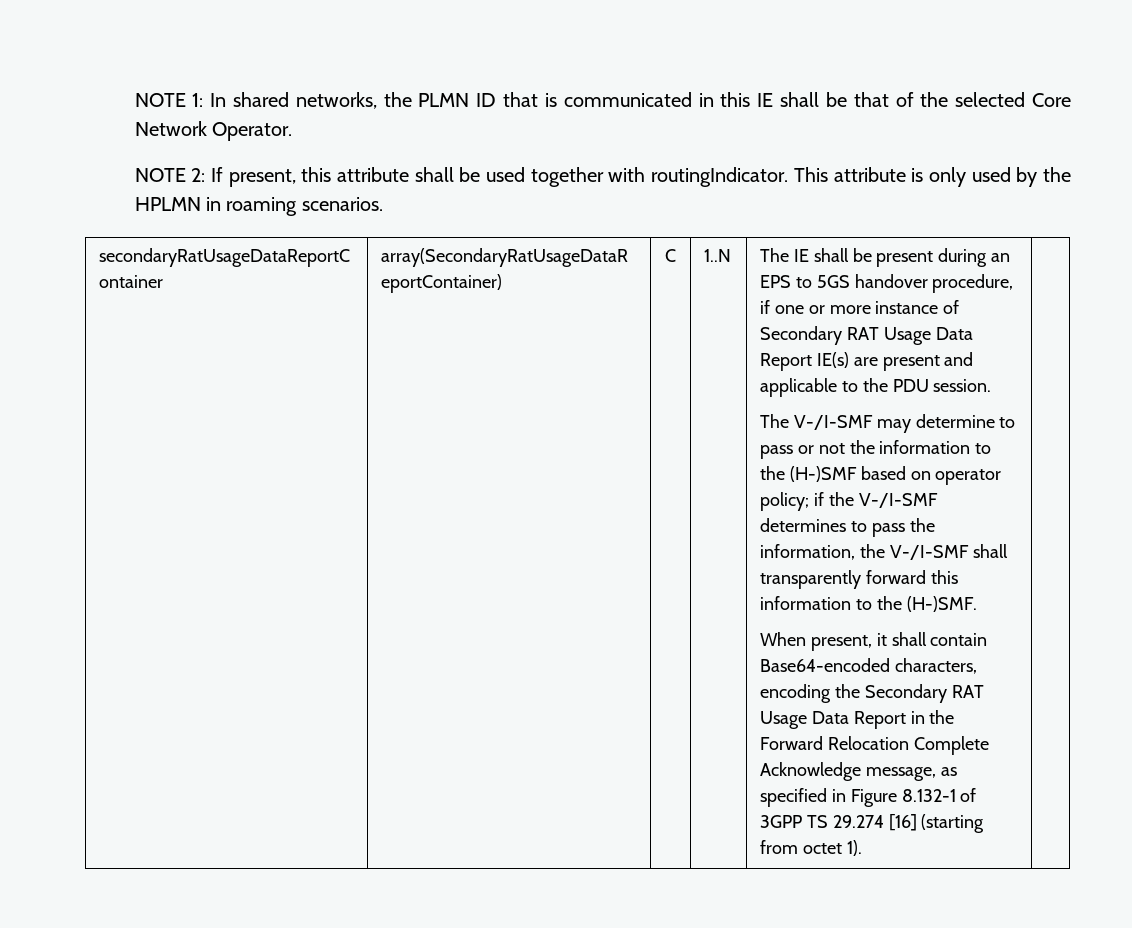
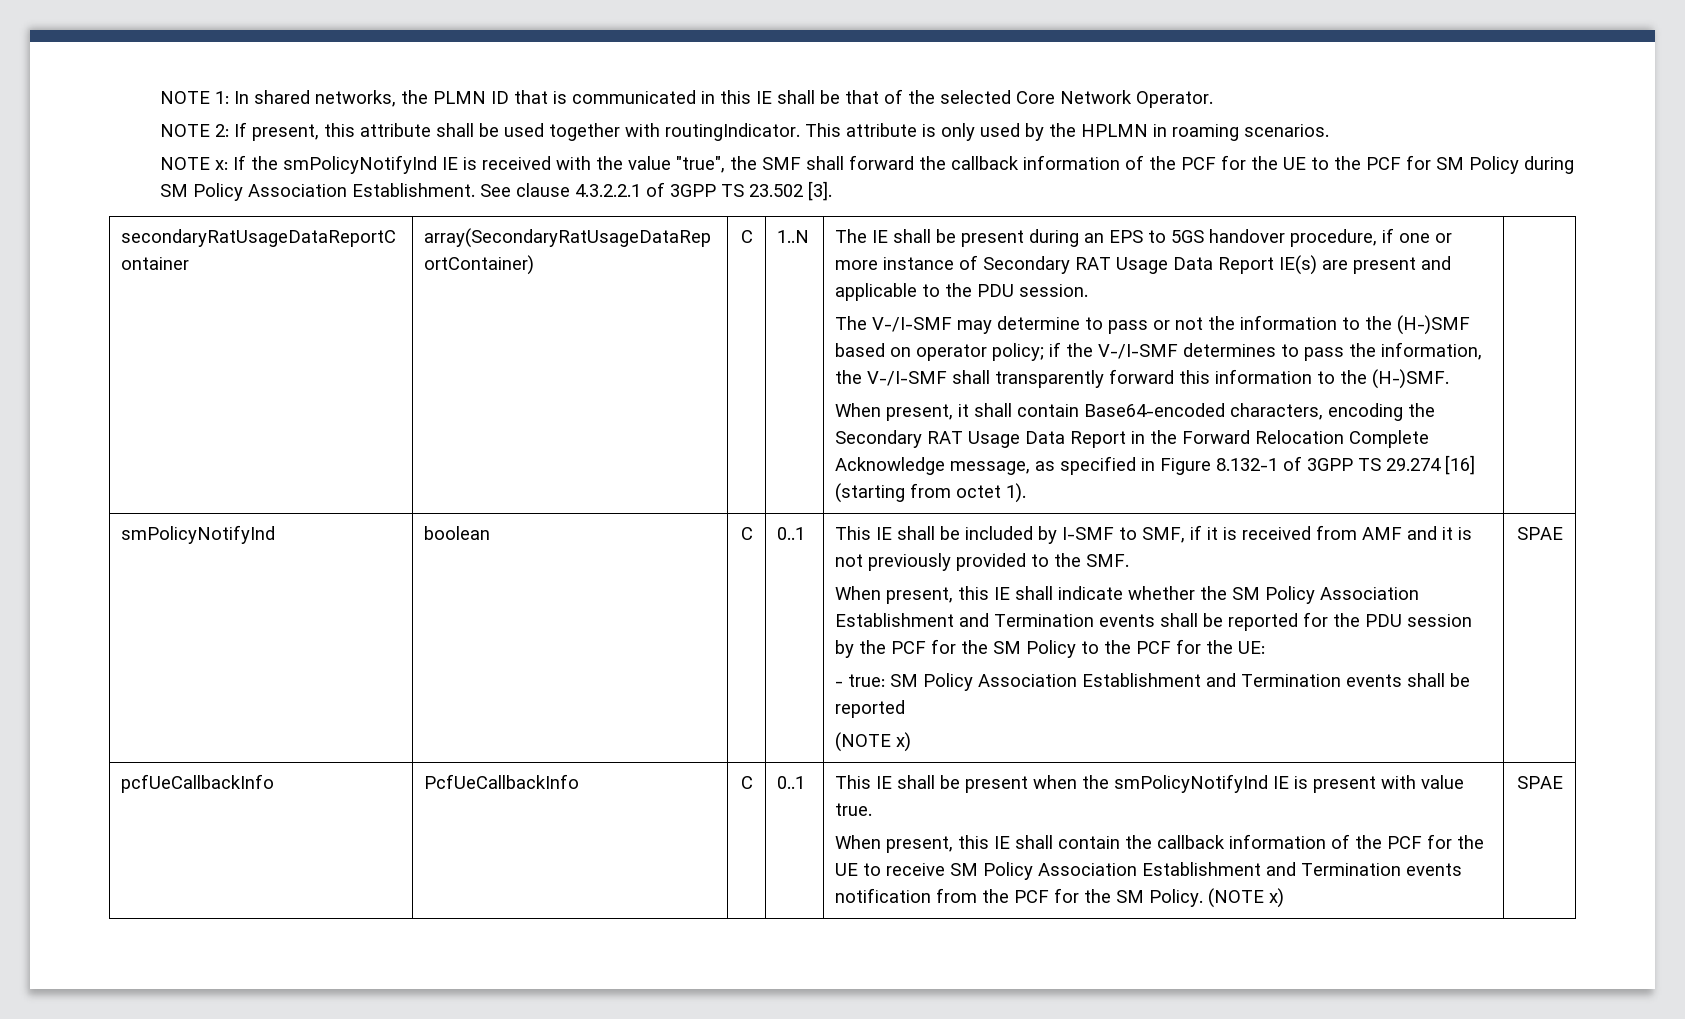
(383, 204) none -> [159,155,1574,174] [159,181,832,201] // NOTE x: If the smPolicyNotifyInd IE is received with the value "true", the SMF shall forward the callback information of the PCF for the UE to the PCF for SM Policy during SM Policy Association Establishment. See clause 4.3.2.2.1 of 3GPP TS 23.502 [3].
(862, 848) none -> [121,525,276,544] [424,526,491,540] [740,527,753,540] [777,527,806,540] [835,525,1473,544] [835,553,1130,571] [835,586,1420,604] [835,612,1473,631] [835,639,1266,658] [835,673,1471,691] [835,700,906,718] [835,732,912,752] [1516,527,1563,540] [121,774,275,793] [424,774,580,789] [740,776,753,789] [777,776,806,789] [835,774,1465,793] [835,803,873,816] [835,834,1485,853] [835,862,1463,880] [835,888,1285,908] [1516,776,1563,789] // smPolicyNotifyInd | boolean | C | 0..1 | This IE shall be included by I-SMF to SMF, if it is received from AMF and it is not previously provided to the SMF. // When present, this IE shall indicate whether the SM Policy Association Establishment and Termination events shall be reported for the PDU session by the PCF for the SM Policy to the PCF for the UE: // - true: SM Policy Association Establishment and Termination events shall be reported // (NOTE x) | SPAE // pcfUeCallbackInfo | PcfUeCallbackInfo | C | 0..1 | This IE shall be present when the smPolicyNotifyInd IE is present with value true. // When present, this IE shall contain the callback information of the PCF for the UE to receive SM Policy Association Establishment and Termination events notification from the PCF for the SM Policy. (NOTE x) | SPAE

